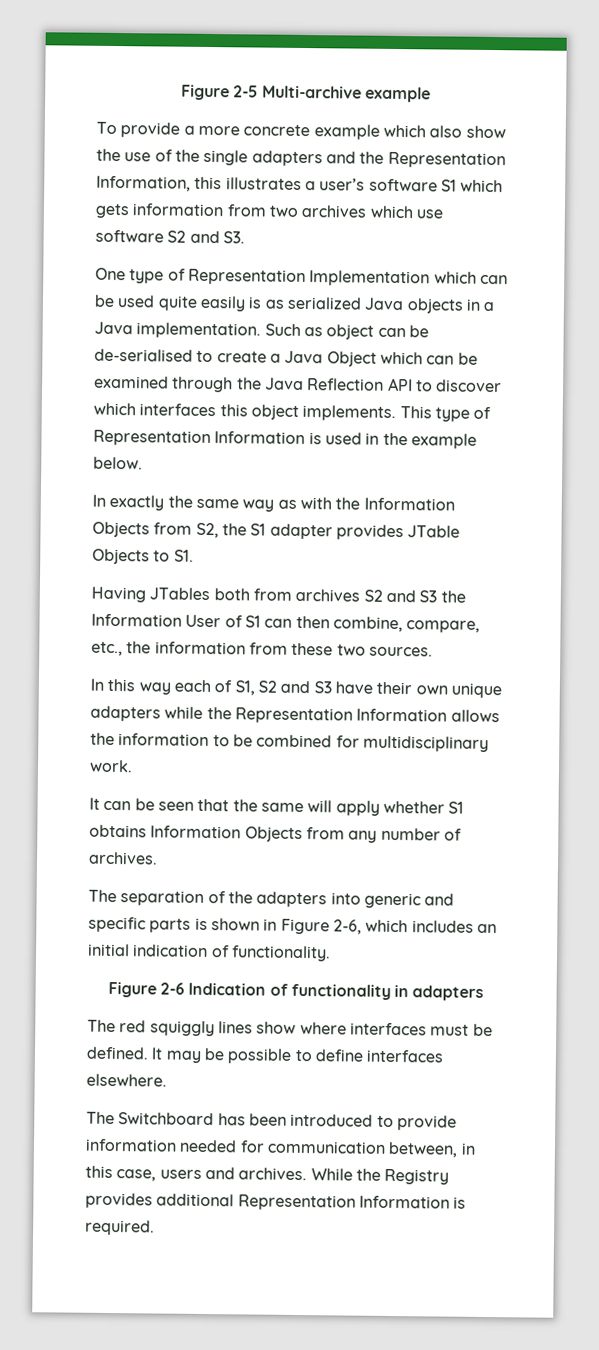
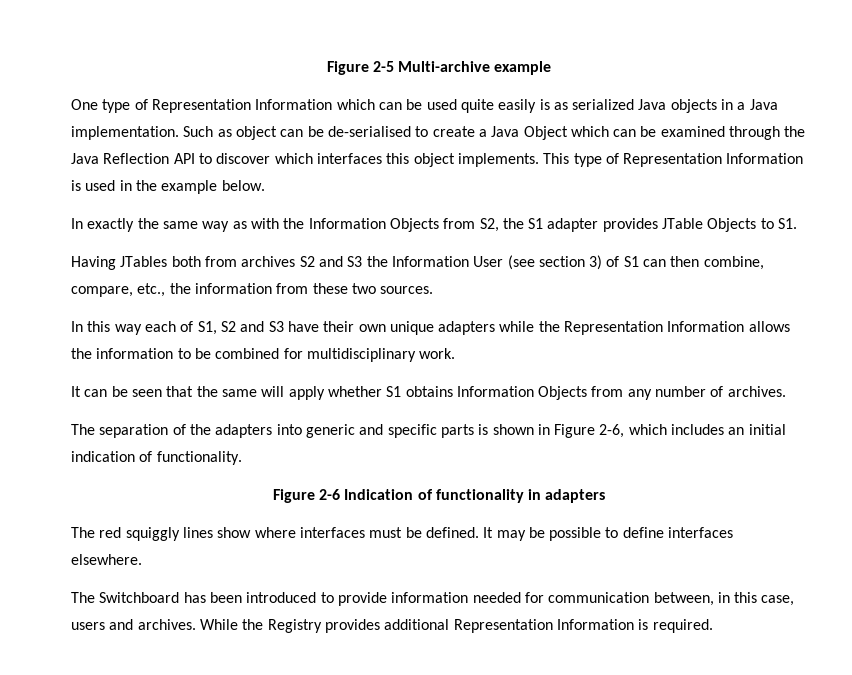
[96,121,506,140] [96,148,506,169] [96,175,504,193] [95,203,443,219] [95,229,245,244] // To provide a more concrete example which also show the use of the single adapters and the Representation Information, this illustrates a user’s software S1 which gets information from two archives which use software S2 and S3. -> (552, 68) none
[309,270,431,287] Implementation -> [255,99,333,110] Information
(222, 621) none -> [507,255,603,270] (see section 3)

